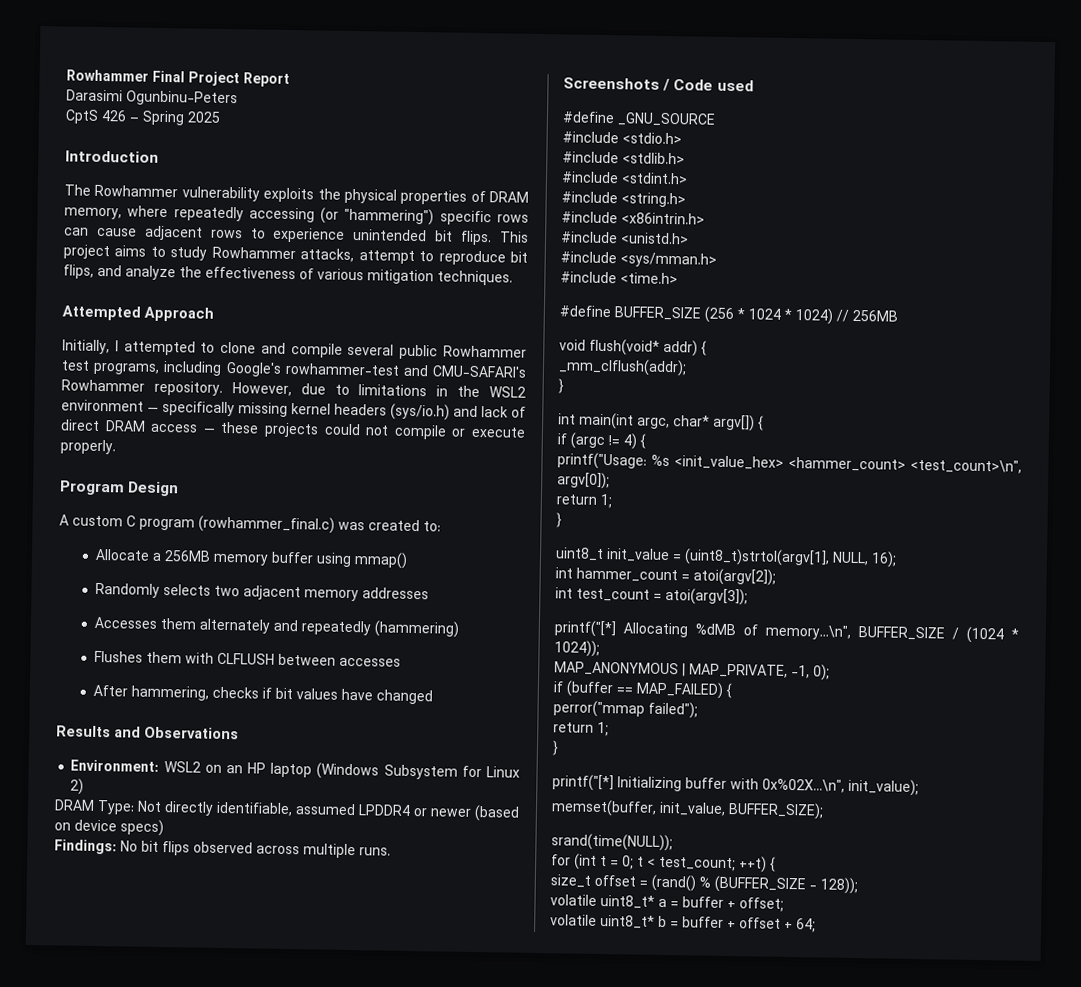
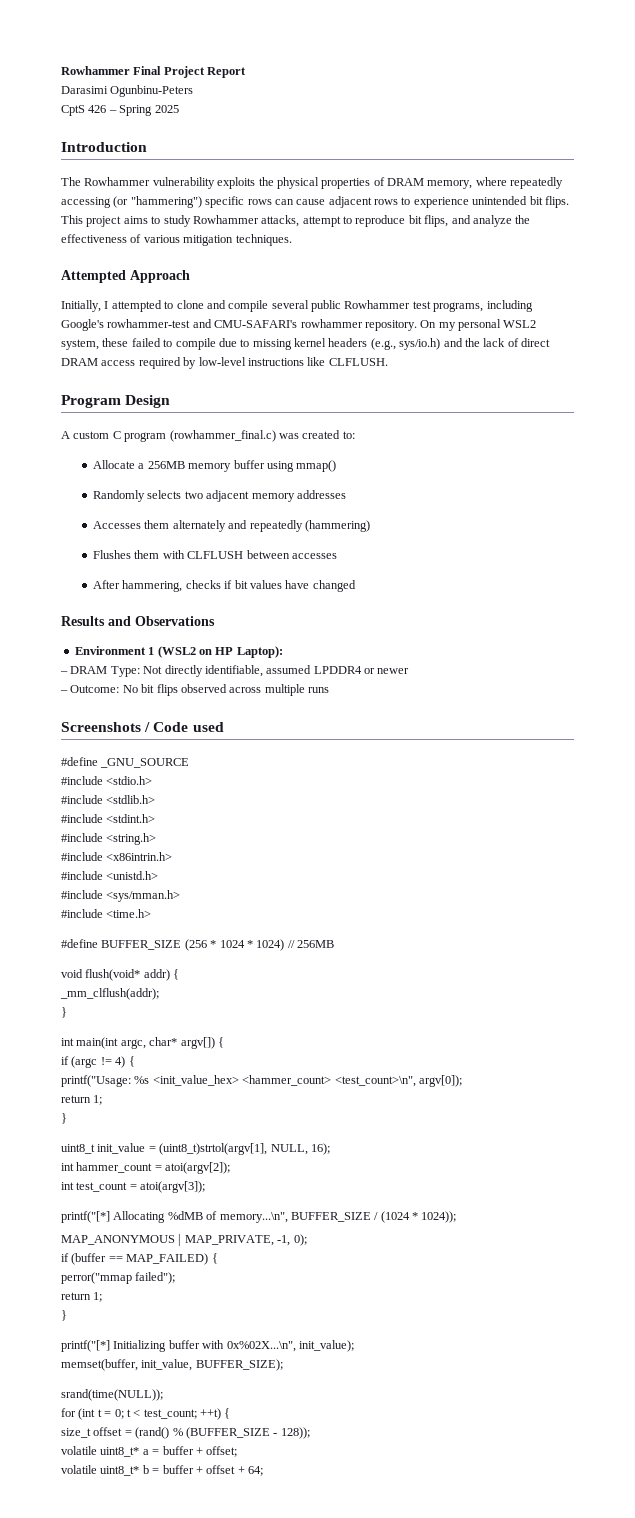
[61,379,526,398] [61,399,478,421] Rowhammer repository. However, due to limitations in the WSL2 environment — specifically missing kernel headers (sys/io.h) and -> [300,319,537,331] [61,338,480,350] rowhammer repository. On my personal WSL2 system, these failed to compile due to missing kernel headers (e.g., sys/io.h) and the
[202,421,527,440] [60,439,116,455] — these projects could not compile or execute properly. -> [138,357,388,369] required by low-level instructions like CLFLUSH.
[70,759,521,780] [70,778,85,795] Environment: WSL2 on an HP laptop (Windows Subsystem for Linux 2) // -> [74,646,283,658] [60,671,68,674] Environment 1 (WSL2 on HP Laptop): // –
[474,804,520,822] [54,819,164,837] [54,839,117,855] (based on device specs) // Findings: -> [60,685,120,693] // – Outcome:
[359,847,391,856] runs. -> [308,687,329,693] runs

